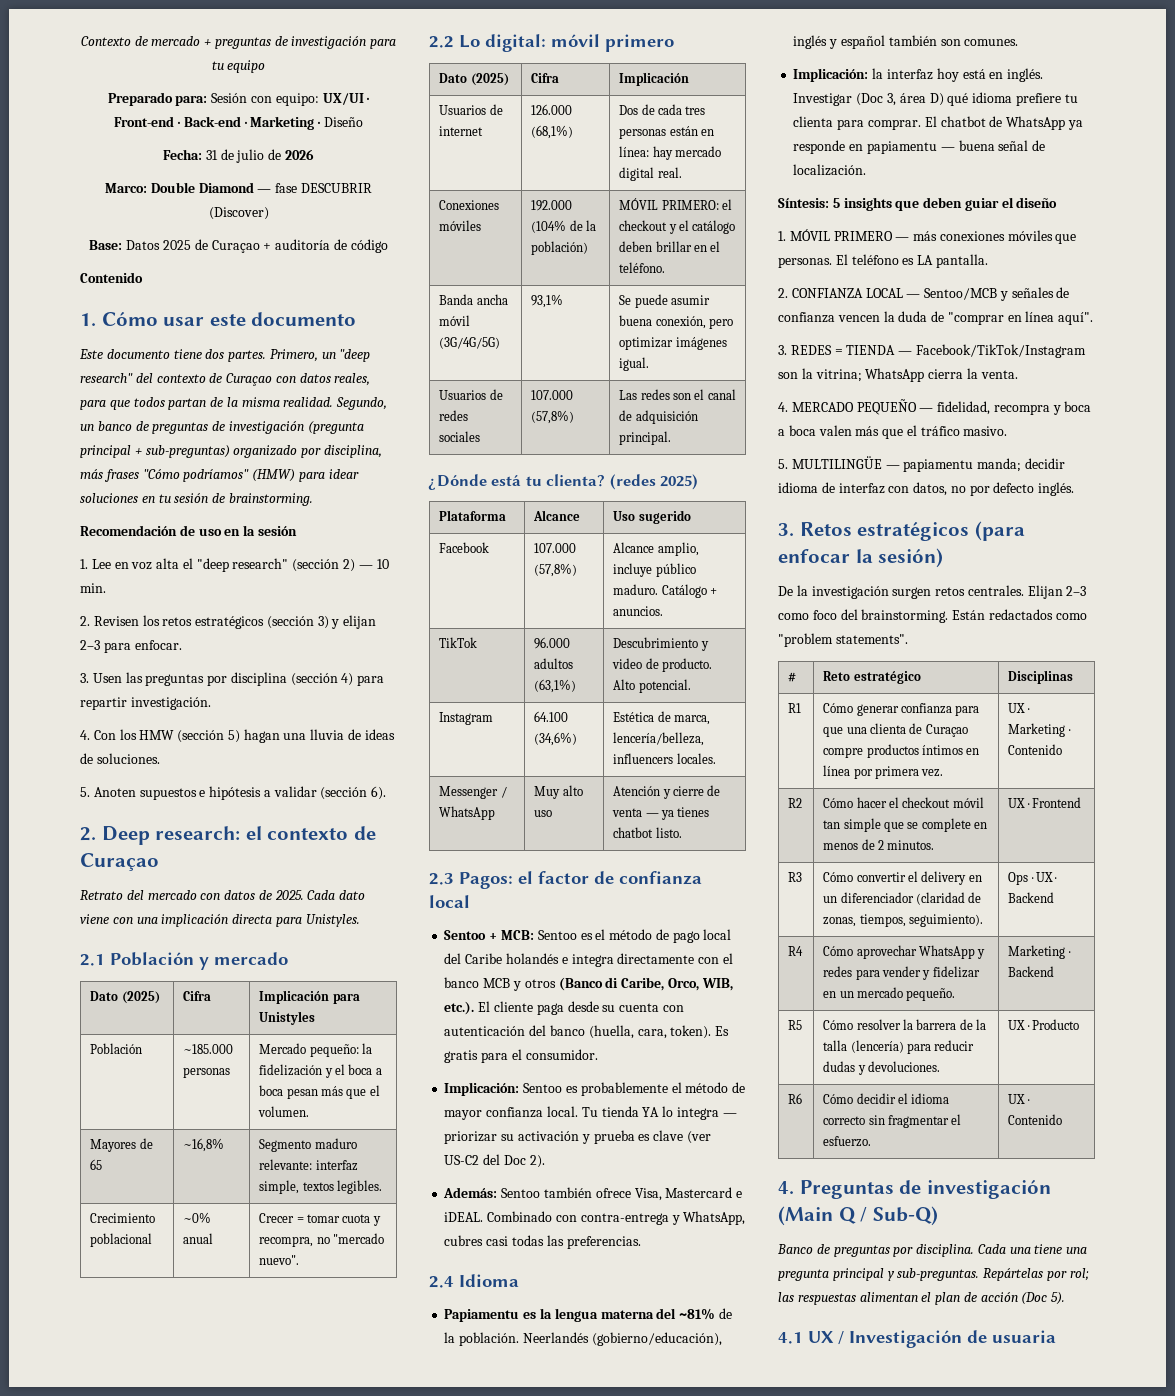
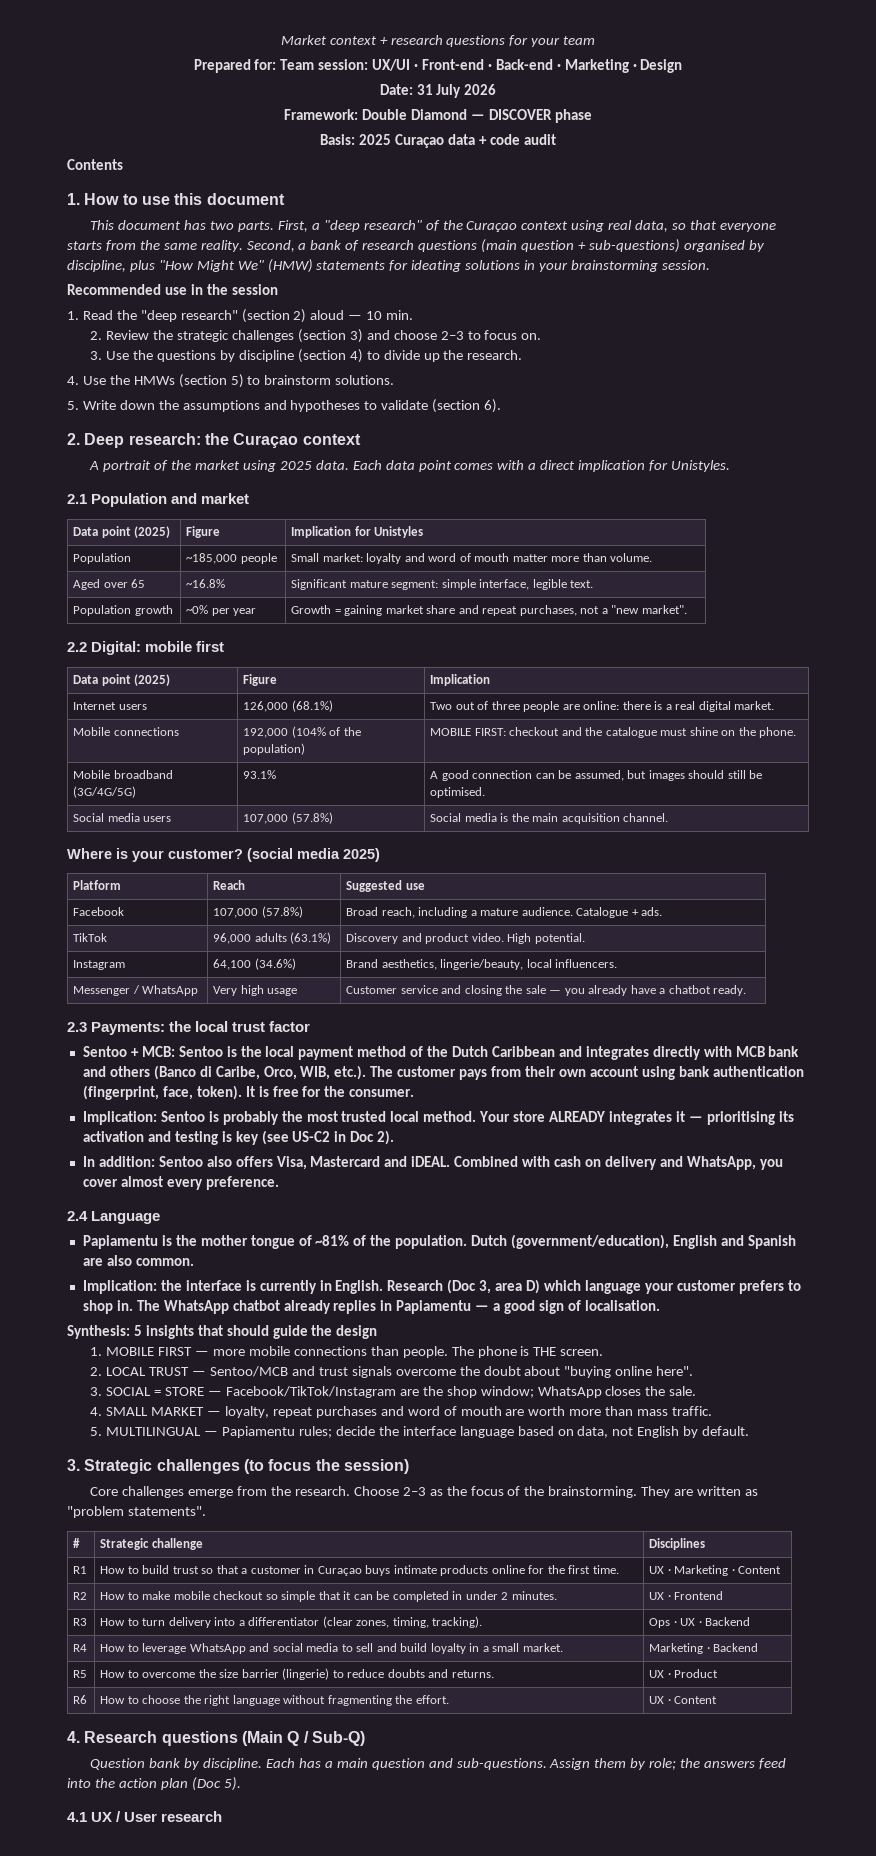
[80,36,397,49] [211,60,266,73] [107,92,319,106] Contexto de mercado + preguntas de investigación para tu equipo // Preparado para: Sesión con equipo: -> [280,35,596,47] [193,59,369,73] Market context + research questions for your team // Prepared for: Team session:
[323,117,363,127] [163,149,282,163] Diseño // Fecha: 31 de julio de -> [640,59,683,73] [379,84,462,98] Design // Date: 31 July
[105,183,148,193] Marco: -> [284,109,359,120] Framework:
[275,183,372,193] [208,207,269,220] [89,239,388,253] [80,272,143,283] [80,312,357,326] [79,349,371,362] [80,373,371,386] [80,397,388,410] [80,421,364,434] [80,445,382,458] [80,469,359,482] [80,493,313,506] [80,525,297,536] [80,558,389,572] [80,583,106,593] [80,615,377,629] [80,640,182,653] [80,672,385,686] [80,697,211,710] [80,729,395,743] [80,753,160,764] [80,786,387,800] [80,826,376,845] [80,853,159,871] [80,890,366,900] [80,914,360,927] [80,952,288,970] [90,991,160,1004] [183,991,212,1001] [259,990,360,1004] [259,1011,316,1025] [90,1043,143,1054] [183,1044,234,1054] [183,1067,231,1078] [259,1043,372,1057] [259,1064,382,1078] [259,1085,380,1099] [258,1106,310,1117] [90,1138,153,1152] [90,1159,103,1170] [183,1138,225,1152] [259,1138,357,1152] [259,1159,358,1171] [259,1180,382,1194] [90,1213,156,1223] [90,1233,153,1247] [183,1212,212,1223] [183,1233,214,1244] [259,1213,381,1226] [259,1233,384,1247] [259,1255,300,1265] [429,34,674,52] [439,73,509,86] [531,73,560,83] [619,72,690,86] [439,104,503,115] [439,126,484,136] [531,104,573,115] [531,125,574,139] [619,104,706,115] [619,126,714,139] [619,146,721,160] [619,167,682,181] [439,200,500,210] [439,220,482,231] [531,200,573,211] [531,220,596,233] [531,241,589,255] [619,198,732,210] [619,220,736,234] [619,241,721,252] [619,262,666,273] [439,294,508,305] [439,315,471,326] [439,337,501,349] [531,294,564,308] [619,294,710,308] [619,315,733,329] [619,337,727,350] [619,357,650,371] [439,389,503,400] [439,410,469,421] [439,431,481,442] [531,390,574,400] [531,410,575,424] [619,389,736,400] [619,410,698,424] [619,431,672,445] [428,474,699,490] [439,510,507,521] [533,510,581,521] [613,510,691,524] [439,542,490,553] [534,543,577,553] [534,563,578,577] [613,542,699,556] [613,563,696,577] [613,584,717,598] [613,606,664,616] [439,637,478,648] [534,637,571,649] [534,658,574,669] [534,679,577,693] [613,637,709,651] [612,658,712,672] [613,679,691,693] [439,712,494,725] [534,711,569,722] [534,732,578,746] [613,711,710,725] [613,732,705,746] [613,753,716,764] [439,786,507,799] [439,806,496,820] [534,785,583,799] [534,810,553,817] [613,785,721,799] [612,807,710,820] [613,827,682,838] [429,871,702,889] [429,895,470,908] [444,929,732,943] [444,953,733,967] [444,977,556,991] fase DESCUBRIR (Discover) // Base: Datos 2025 de Curaçao + auditoría de código // Contenido // 1. Cómo usar este documento // Este documento tiene dos partes. Primero, un "deep research" del contexto de Curaçao con datos reales, para que todos partan de la misma realidad. Segundo, un banco de preguntas de investigación (pregunta principal + sub-preguntas) organizado por disciplina, más frases "Cómo podríamos" (HMW) para idear soluciones en tu sesión de brainstorming. // Recomendación de uso en la sesión // 1. Lee en voz alta el "deep research" (sección 2) — 10 min. // 2. Revisen los retos estratégicos (sección 3) y elijan 2–3 para enfocar. // 3. Usen las preguntas por disciplina (sección 4) para repartir investigación. // 4. Con los HMW (sección 5) hagan una lluvia de ideas de soluciones. // 5. Anoten supuestos e hipótesis a validar (sección 6). // 2. Deep research: el contexto de Curaçao // Retrato del mercado con datos de 2025. Cada dato viene con una implicación directa para Unistyles. // 2.1 Población y mercado // Dato (2025) | Cifra | Implicación para Unistyles // Población | ~185.000 personas | Mercado pequeño: la fidelización y el boca a boca pesan más que el volumen. // Mayores de 65 | ~16,8% | Segmento maduro relevante: interfaz simple, textos legibles. // Crecimiento poblacional | ~0% anual | Crecer = tomar cuota y recompra, no "mercado nuevo". // 2.2 Lo digital: móvil primero // Dato (2025) | Cifra | Implicación // Usuarios de internet | 126.000 (68,1%) | Dos de cada tres personas están en línea: hay mercado digital real. // Conexiones móviles | 192.000 (104% de la población) | MÓVIL PRIMERO: el checkout y el catálogo deben brillar en el teléfono. // Banda ancha móvil (3G/4G/5G) | 93,1% | Se puede asumir buena conexión, pero optimizar imágenes igual. // Usuarios de redes sociales | 107.000 (57,8%) | Las redes son el canal de adquisición principal. // ¿Dónde está tu clienta? (redes 2025) // Plataforma | Alcance | Uso sugerido // Facebook | 107.000 (57,8%) | Alcance amplio, incluye público maduro. Catálogo + anuncios. // TikTok | 96.000 adultos (63,1%) | Descubrimiento y video de producto. Alto potencial. // Instagram | 64.100 (34,6%) | Estética de marca, lencería/belleza, influencers locales. // Messenger / WhatsApp | Muy alto uso | Atención y cierre de venta — ya tienes chatbot listo. // 2.3 Pagos: el factor de confianza local // Sentoo + MCB: Sentoo es el método de pago local del Caribe holandés e integra directamente con el banco MCB y otros -> [488,109,592,123] [320,134,556,148] [67,159,123,170] [67,193,285,205] [90,220,776,232] [67,239,765,253] [67,259,710,273] [67,284,278,295] [67,309,414,323] [90,329,542,343] [90,349,523,363] [67,374,395,388] [67,399,502,413] [67,433,361,448] [89,460,730,472] [67,493,250,507] [73,526,171,538] [186,526,221,538] [291,526,424,538] [73,553,132,564] [186,553,277,564] [291,553,653,564] [73,579,146,590] [186,579,226,588] [291,579,594,590] [73,605,173,616] [186,605,257,616] [291,605,687,616] [67,641,225,655] [73,674,171,686] [243,674,278,686] [430,674,491,686] [73,702,147,710] [243,700,333,712] [430,701,775,712] [73,727,179,736] [243,726,361,738] [243,743,306,755] [430,727,797,738] [73,770,173,779] [73,786,137,798] [243,770,277,779] [430,770,763,781] [430,787,486,798] [73,813,172,822] [243,812,333,824] [430,813,669,824] [67,848,380,862] [73,880,122,890] [213,880,246,890] [346,880,425,892] [73,907,125,916] [213,906,303,918] [346,907,663,918] [73,933,108,942] [213,932,332,944] [346,933,585,944] [73,960,126,970] [213,958,296,970] [346,959,618,970] [73,985,199,996] [213,985,298,996] [346,985,747,996] [67,1021,311,1035] [82,1046,800,1060] [82,1066,150,1077] DISCOVER phase // Basis: 2025 Curaçao data + code audit // Contents // 1. How to use this document // This document has two parts. First, a "deep research" of the Curaçao context using real data, so that everyone starts from the same reality. Second, a bank of research questions (main question + sub-questions) organised by discipline, plus "How Might We" (HMW) statements for ideating solutions in your brainstorming session. // Recommended use in the session // 1. Read the "deep research" (section 2) aloud — 10 min. // 2. Review the strategic challenges (section 3) and choose 2–3 to focus on. // 3. Use the questions by discipline (section 4) to divide up the research. // 4. Use the HMWs (section 5) to brainstorm solutions. // 5. Write down the assumptions and hypotheses to validate (section 6). // 2. Deep research: the Curaçao context // A portrait of the market using 2025 data. Each data point comes with a direct implication for Unistyles. // 2.1 Population and market // Data point (2025) | Figure | Implication for Unistyles // Population | ~185,000 people | Small market: loyalty and word of mouth matter more than volume. // Aged over 65 | ~16.8% | Significant mature segment: simple interface, legible text. // Population growth | ~0% per year | Growth = gaining market share and repeat purchases, not a "new market". // 2.2 Digital: mobile first // Data point (2025) | Figure | Implication // Internet users | 126,000 (68.1%) | Two out of three people are online: there is a real digital market. // Mobile connections | 192,000 (104% of the population) | MOBILE FIRST: checkout and the catalogue must shine on the phone. // Mobile broadband (3G/4G/5G) | 93.1% | A good connection can be assumed, but images should still be optimised. // Social media users | 107,000 (57.8%) | Social media is the main acquisition channel. // Where is your customer? (social media 2025) // Platform | Reach | Suggested use // Facebook | 107,000 (57.8%) | Broad reach, including a mature audience. Catalogue + ads. // TikTok | 96,000 adults (63.1%) | Discovery and product video. High potential. // Instagram | 64,100 (34.6%) | Brand aesthetics, lingerie/beauty, local influencers. // Messenger / WhatsApp | Very high usage | Customer service and closing the sale — you already have a chatbot ready. // 2.3 Payments: the local trust factor // Sentoo + MCB: Sentoo is the local payment method of the Dutch Caribbean and integrates directly with MCB bank and others
[478,1001,684,1015] [444,1025,730,1039] [444,1049,598,1063] [444,1082,746,1096] [444,1106,737,1120] [444,1130,711,1144] [444,1154,545,1168] [443,1187,743,1201] [444,1211,746,1225] [444,1235,641,1249] El cliente paga desde su cuenta con autenticación del banco (huella, cara, token). Es gratis para el consumidor. // Implicación: Sentoo es probablemente el método de mayor confianza local. Tu tienda YA lo integra — priorizar su activación y prueba es clave (ver US-C2 del Doc 2). // Además: Sentoo también ofrece Visa, Mastercard e iDEAL. Combinado con contra-entrega y WhatsApp, cubres casi todas las preferencias. -> [370,1066,804,1080] [82,1085,415,1100] [82,1111,794,1125] [82,1130,395,1145] [82,1156,783,1170] [82,1176,279,1190] The customer pays from their own account using bank authentication (fingerprint, face, token). It is free for the consumer. // Implication: Sentoo is probably the most trusted local method. Your store ALREADY integrates it — prioritising its activation and testing is key (see US-C2 in Doc 2). // In addition: Sentoo also offers Visa, Mastercard and iDEAL. Combined with cash on delivery and WhatsApp, you cover almost every preference.
[459,1274,519,1287] [444,1308,732,1322] [444,1332,722,1346] [793,35,1019,49] [793,68,1044,82] [793,92,1078,106] [793,116,1083,130] [793,140,1046,154] [793,164,867,176] [778,197,1058,211] [778,229,1077,244] [778,254,988,268] [778,287,1070,301] [778,311,1094,325] [778,344,1086,358] [778,368,1018,382] [778,399,1092,415] [778,425,1008,439] [778,456,1065,472] [778,482,1075,496] [778,521,1025,541] [778,548,944,568] [778,585,1087,599] [778,609,1087,623] [778,633,908,647] [788,672,797,682] [823,671,921,684] [1008,670,1074,684] [788,703,802,713] [823,703,980,716] [823,723,968,737] [823,744,980,758] [823,765,944,779] Idioma // Papiamentu es la lengua materna del ~81% de la población. Neerlandés (gobierno/educación), inglés y español también son comunes. // Implicación: la interfaz hoy está en inglés. Investigar (Doc 3, área D) qué idioma prefiere tu clienta para comprar. El chatbot de WhatsApp ya responde en papiamentu — buena señal de localización. // Síntesis: 5 insights que deben guiar el diseño // 1. MÓVIL PRIMERO — más conexiones móviles que personas. El teléfono es LA pantalla. // 2. CONFIANZA LOCAL — Sentoo/MCB y señales de confianza vencen la duda de "comprar en línea aquí". // 3. REDES = TIENDA — Facebook/TikTok/Instagram son la vitrina; WhatsApp cierra la venta. // 4. MERCADO PEQUEÑO — fidelidad, recompra y boca a boca valen más que el tráfico masivo. // 5. MULTILINGÜE — papiamentu manda; decidir idioma de interfaz con datos, no por defecto inglés. // 3. Retos estratégicos (para enfocar la sesión) // De la investigación surgen retos centrales. Elijan 2–3 como foco del brainstorming. Están redactados como "problem statements". // # | Reto estratégico | Disciplinas // R1 | Cómo generar confianza para que una clienta de Curaçao compre productos íntimos en línea por primera vez. -> [91,1211,161,1224] [82,1234,796,1249] [82,1255,194,1266] [82,1279,801,1294] [82,1300,660,1314] [67,1325,378,1339] [90,1346,604,1358] [90,1366,694,1378] [90,1386,697,1398] [90,1406,713,1418] [90,1426,750,1438] [67,1459,409,1474] [90,1486,758,1498] [67,1506,206,1518] [73,1538,81,1548] [100,1538,203,1550] [649,1538,706,1550] [73,1566,88,1574] [100,1565,619,1576] Language // Papiamentu is the mother tongue of ~81% of the population. Dutch (government/education), English and Spanish are also common. // Implication: the interface is currently in English. Research (Doc 3, area D) which language your customer prefers to shop in. The WhatsApp chatbot already replies in Papiamentu — a good sign of localisation. // Synthesis: 5 insights that should guide the design // 1. MOBILE FIRST — more mobile connections than people. The phone is THE screen. // 2. LOCAL TRUST — Sentoo/MCB and trust signals overcome the doubt about "buying online here". // 3. SOCIAL = STORE — Facebook/TikTok/Instagram are the shop window; WhatsApp closes the sale. // 4. SMALL MARKET — loyalty, repeat purchases and word of mouth are worth more than mass traffic. // 5. MULTILINGUAL — Papiamentu rules; decide the interface language based on data, not English by default. // 3. Strategic challenges (to focus the session) // Core challenges emerge from the research. Choose 2–3 as the focus of the brainstorming. They are written as "problem statements". // # | Strategic challenge | Disciplines // R1 | How to build trust so that a customer in Curaçao buys intimate products online for the first time.
[1008,744,1063,755] Contenido -> [738,1566,782,1574] Content
[823,797,984,808] [823,818,988,832] [823,839,935,850] [1008,797,1081,808] [788,872,803,882] [823,871,982,885] [823,892,982,905] [823,914,983,927] Cómo hacer el checkout móvil tan simple que se complete en menos de 2 minutos. | UX · Frontend // R3 | Cómo convertir el delivery en un diferenciador (claridad de zonas, tiempos, seguimiento). -> [100,1591,557,1602] [649,1591,724,1600] [73,1618,88,1626] [100,1616,483,1628] How to make mobile checkout so simple that it can be completed in under 2 minutes. | UX · Frontend // R3 | How to turn delivery into a differentiator (clear zones, timing, tracking).
[823,945,986,959] [823,966,980,980] [823,987,956,1001] [1008,945,1071,959] [1008,966,1055,977] [788,1020,803,1030] [823,1019,987,1030] [823,1040,975,1054] [823,1061,940,1075] [1008,1019,1079,1030] Cómo aprovechar WhatsApp y redes para vender y fidelizar en un mercado pequeño. | Marketing · Backend // R5 | Cómo resolver la barrera de la talla (lencería) para reducir dudas y devoluciones. | UX · Producto -> [100,1643,563,1654] [649,1643,759,1654] [73,1670,88,1678] [100,1668,494,1680] [649,1669,719,1678] How to leverage WhatsApp and social media to sell and build loyalty in a small market. | Marketing · Backend // R5 | How to overcome the size barrier (lingerie) to reduce doubts and returns. | UX · Product
[823,1093,950,1104] [823,1114,962,1128] [823,1136,872,1147] [1008,1094,1030,1104] [1008,1114,1063,1125] [778,1180,1051,1199] Cómo decidir el idioma correcto sin fragmentar el esfuerzo. | UX · Contenido // 4. Preguntas de investigación -> [100,1695,449,1706] [649,1696,718,1704] [67,1731,238,1746] How to choose the right language without fragmenting the effort. | UX · Content // 4. Research questions
[777,1244,1088,1257] [778,1268,1089,1281] [778,1292,1018,1305] Banco de preguntas por disciplina. Cada una tiene una pregunta principal y sub-preguntas. Repártelas por rol; las respuestas alimentan el plan de acción -> [90,1758,786,1770] [67,1778,188,1790] Question bank by discipline. Each has a main question and sub-questions. Assign them by role; the answers feed into the action plan
[849,1330,1056,1348] Investigación de usuaria -> [124,1811,223,1822] User research

